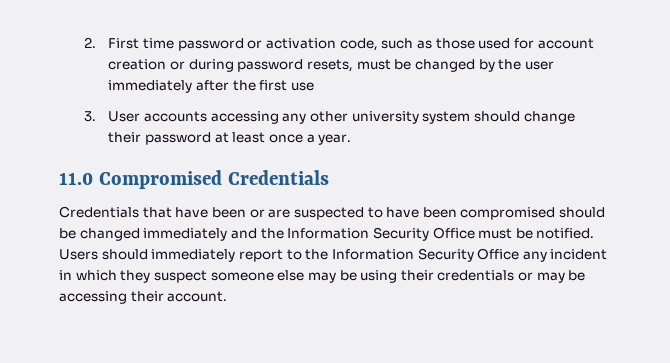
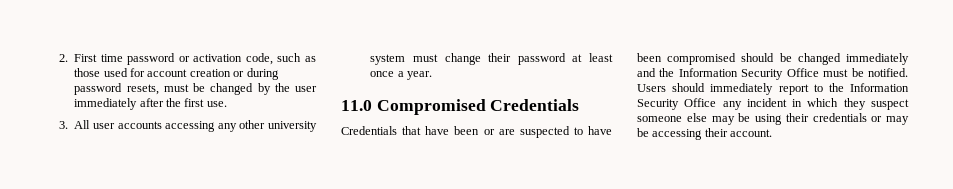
[291,82,315,91] use -> [206,101,227,107] use.
[108,111,141,122] User -> [74,120,115,129] All user
[473,111,520,122] should -> [412,54,438,62] must

